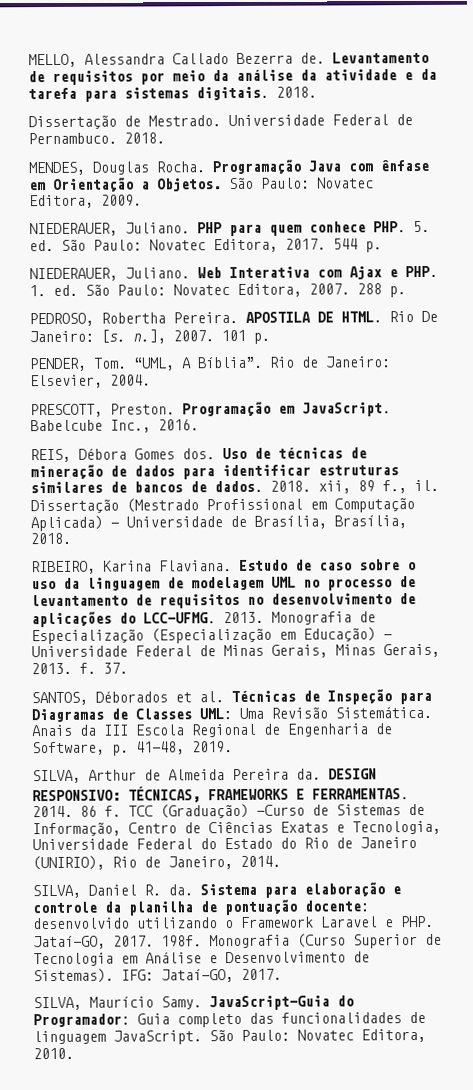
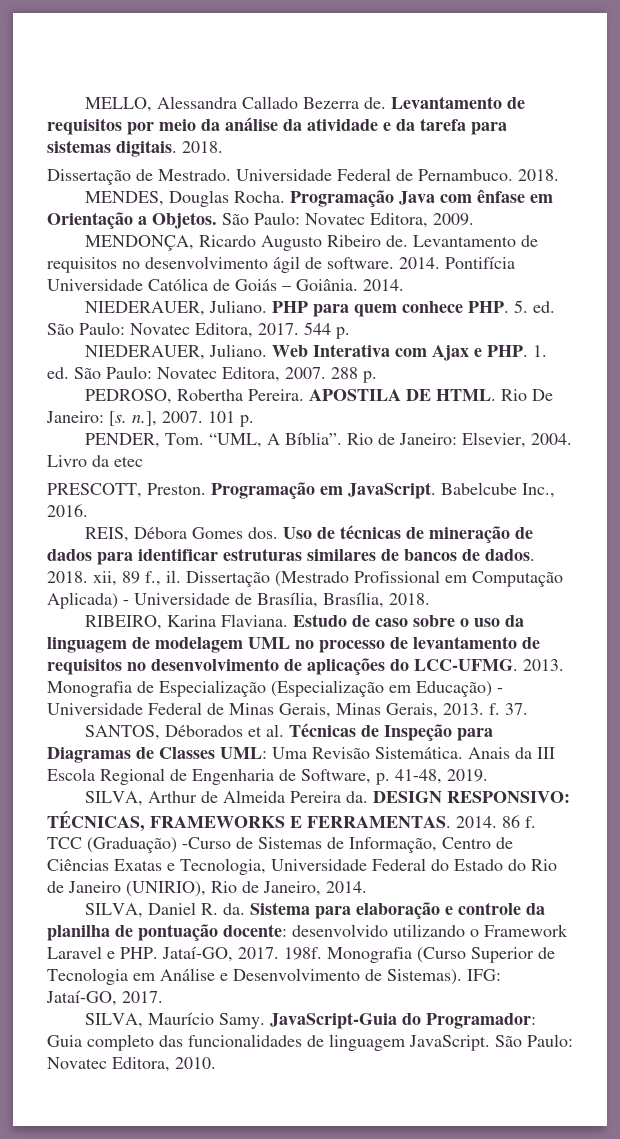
(142, 200) none -> [85,235,539,251] [47,256,515,273] [47,278,404,291] // MENDONÇA, Ricardo Augusto Ribeiro de. Levantamento de requisitos no desenvolvimento ágil de software. 2014. Pontifícia Universidade Católica de Goiás – Goiânia. 2014.
(151, 380) none -> [47,455,143,467] Livro da etec

